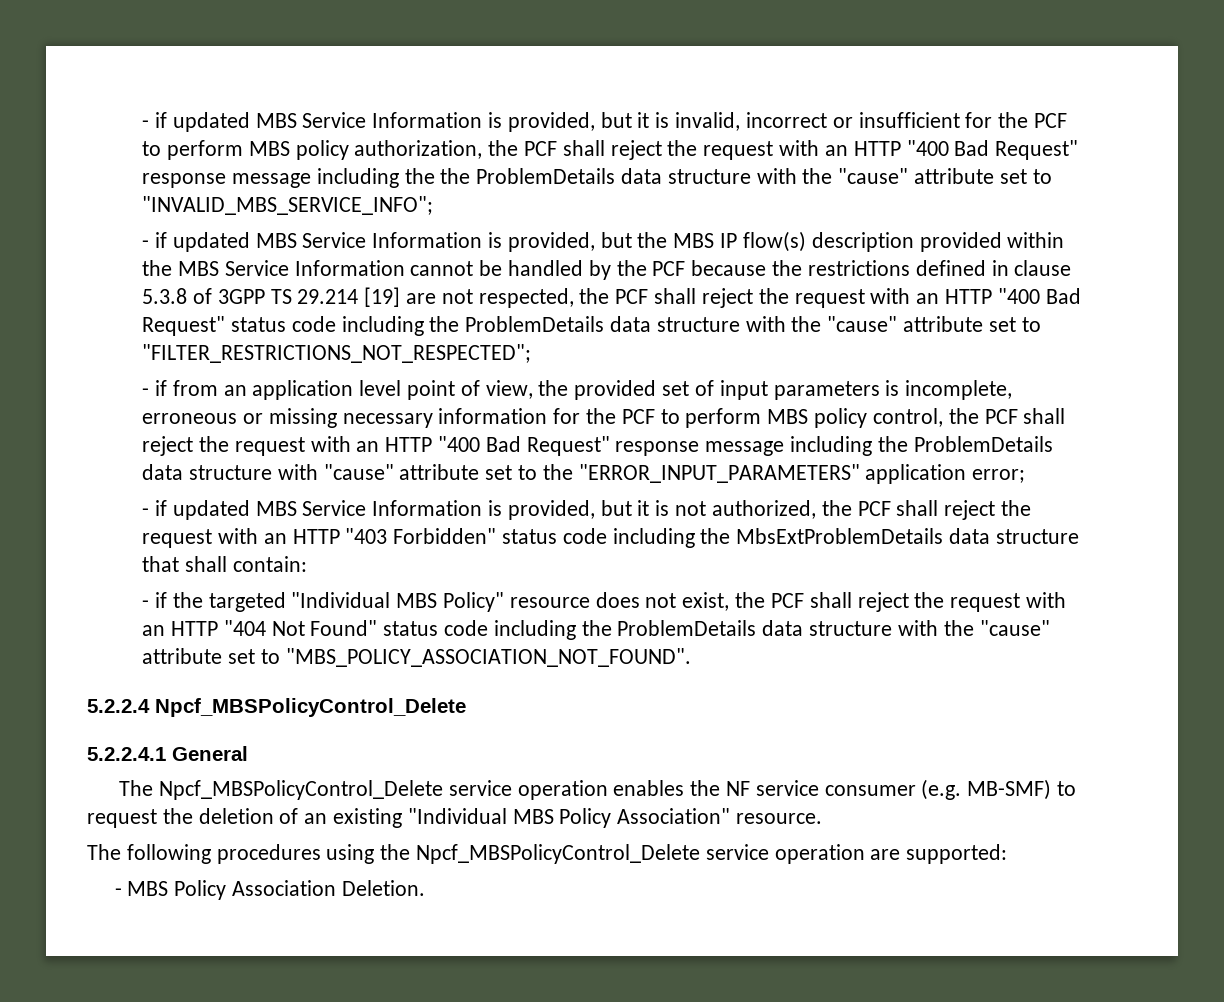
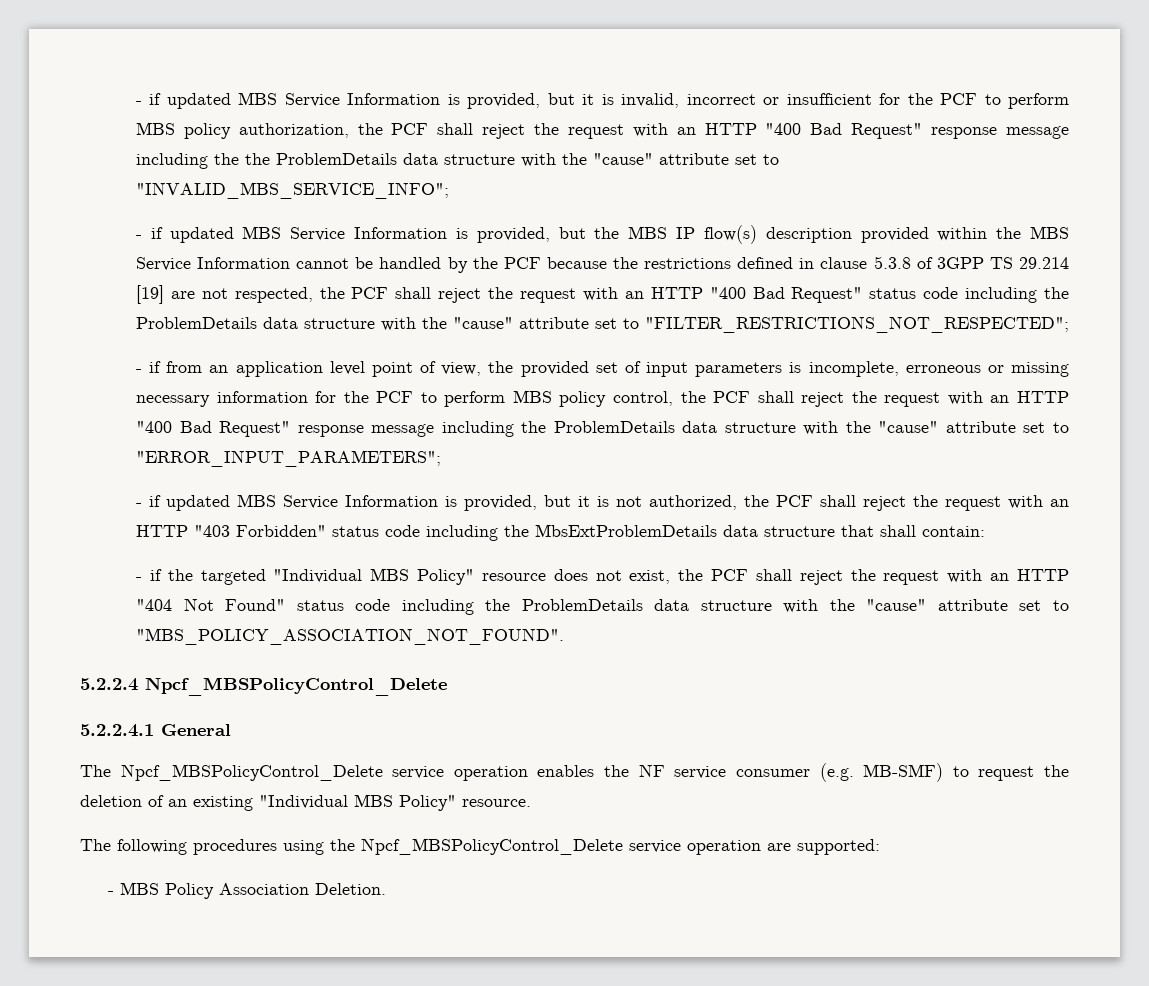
[323,464,1026,484] "cause" attribute set to the "ERROR_INPUT_PARAMETERS" application error; -> [845,421,1069,433] [135,450,441,467] the "cause" attribute set to "ERROR_INPUT_PARAMETERS";
[559,808,731,828] Policy Association" -> [399,795,456,811] Policy"

